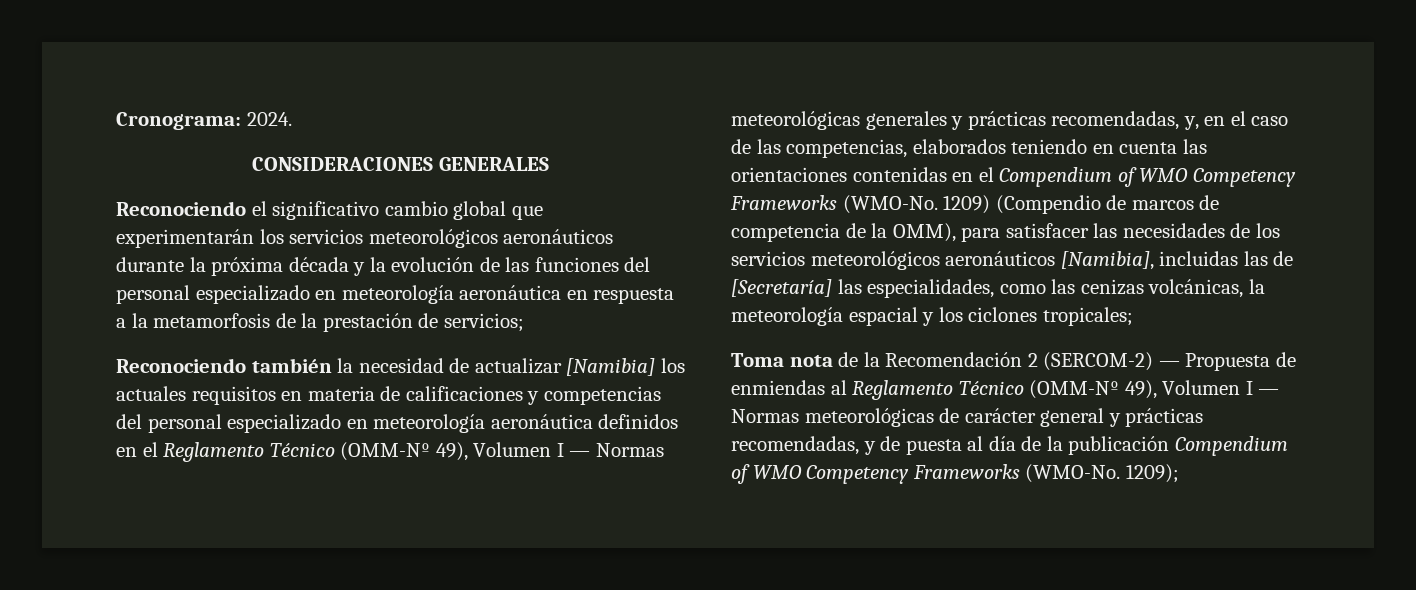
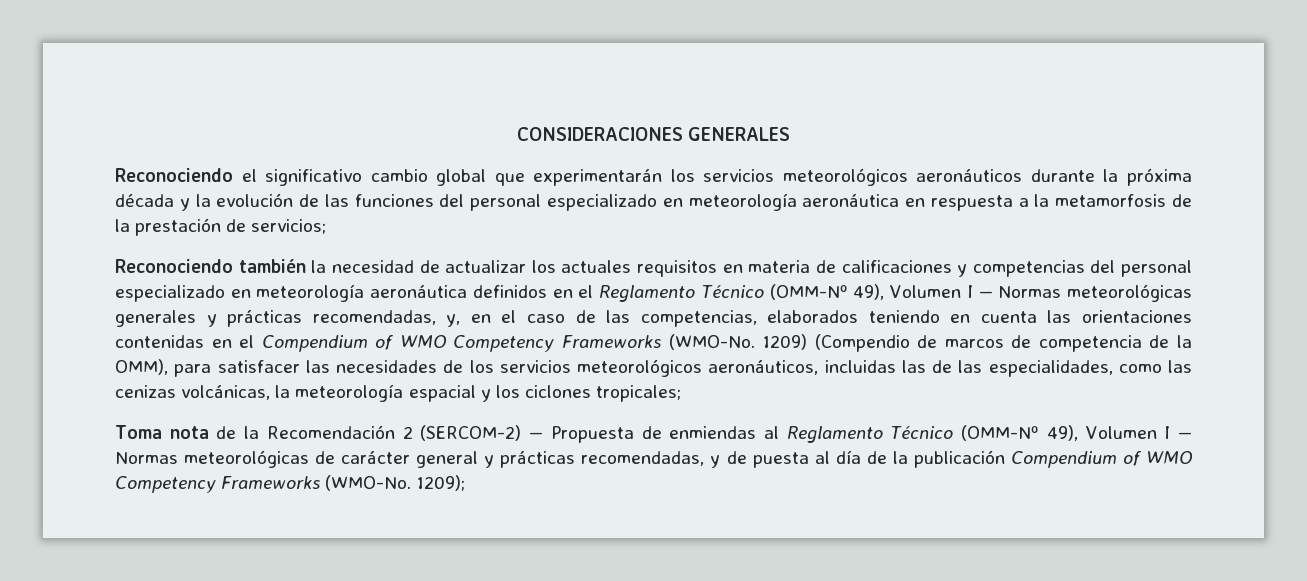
[116,112,292,130] Cronograma: 2024. // -> (516, 134) none
[566,358,656,376] [Namibia] -> (527, 266) none
[945,251,1154,270] aeronáuticos [Namibia], -> [708,360,819,375] aeronáuticos,
[731,279,832,297] [Secretaría] -> (952, 366) none

